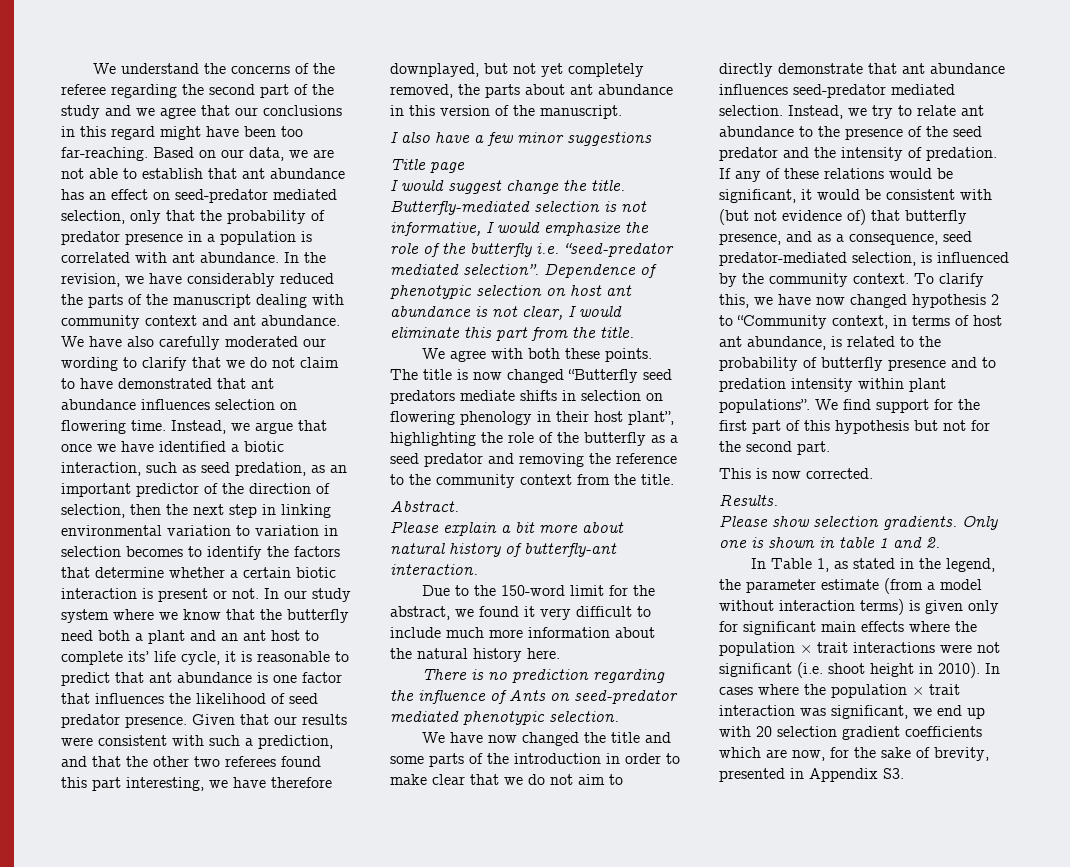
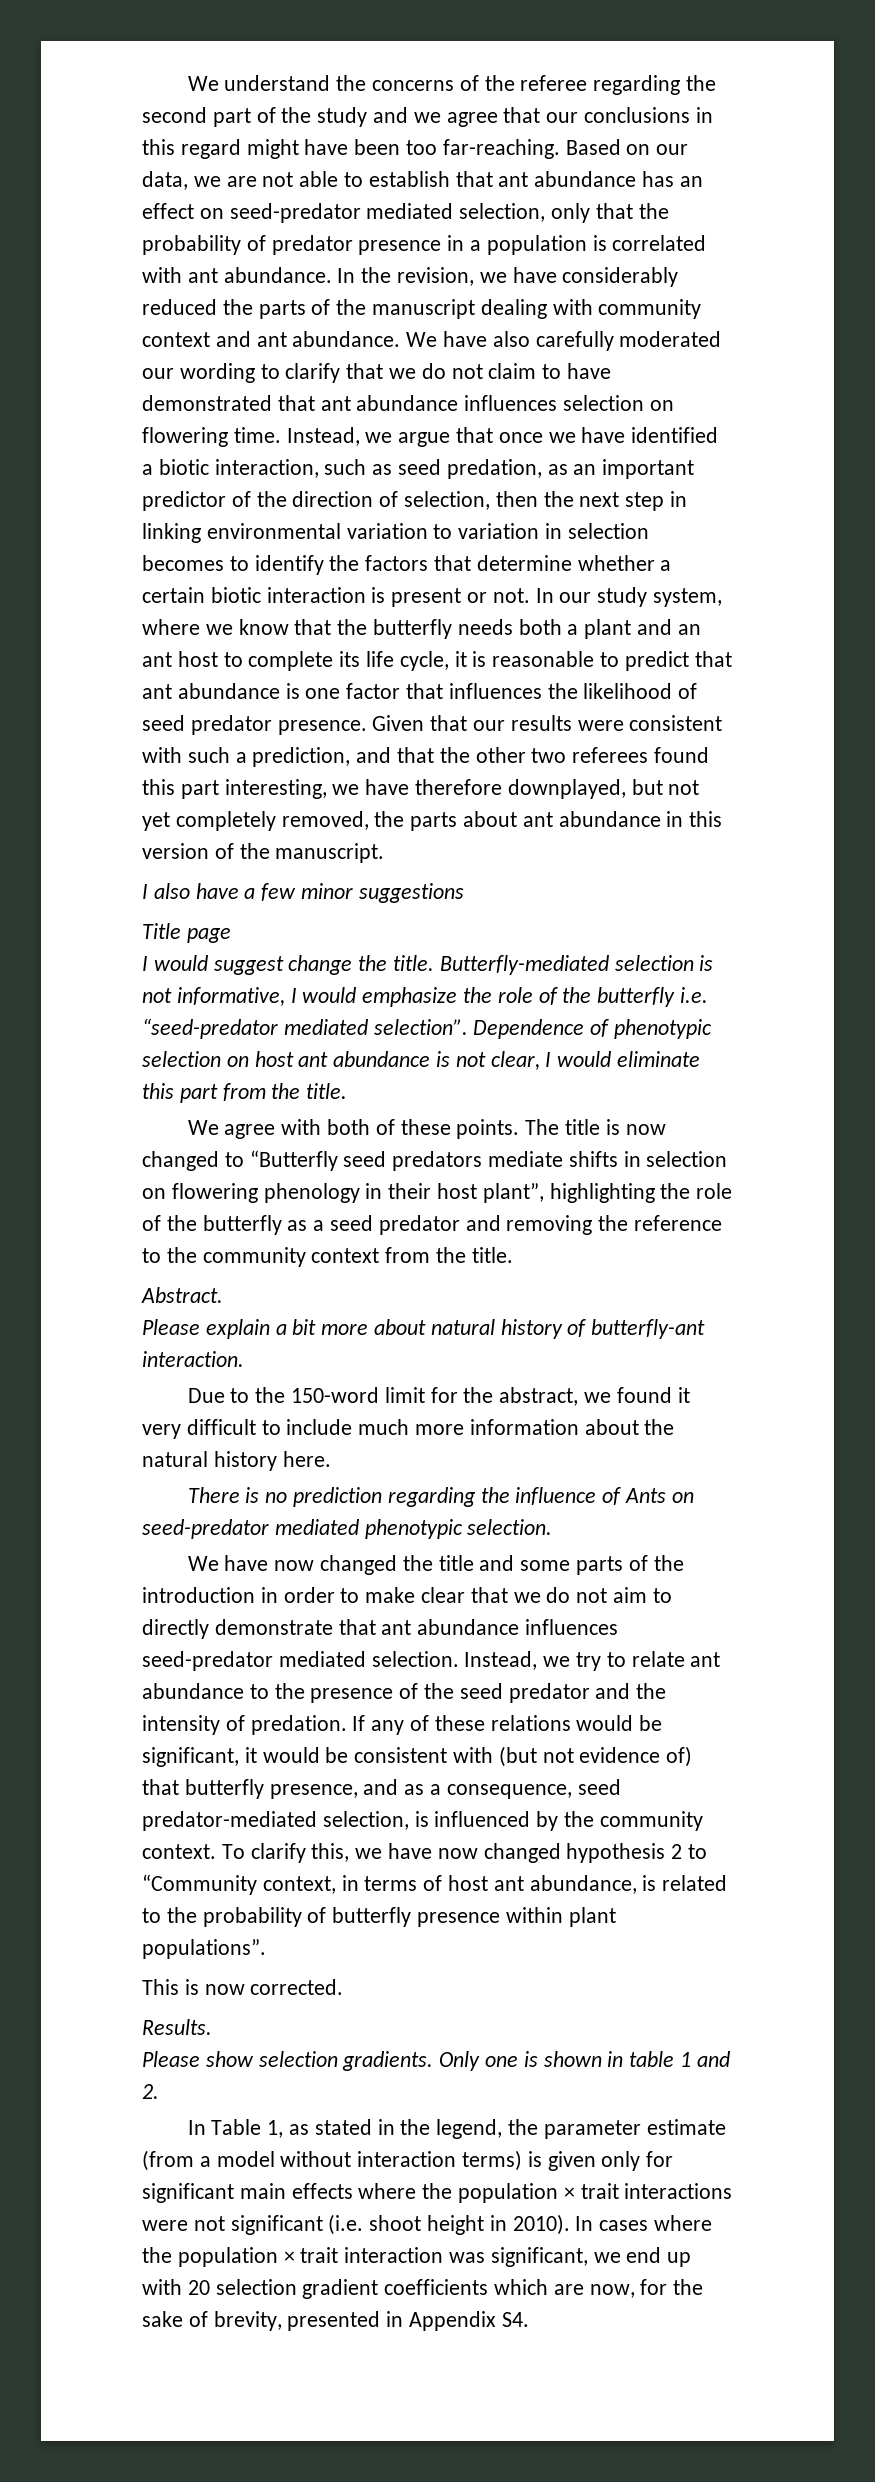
[61,609,109,623] system -> [653,588,723,607] system,
[61,630,93,641] need -> [457,619,513,635] needs
[128,651,149,662] its’ -> [339,651,361,667] its
(560, 353) none -> [375,1119,395,1135] of
(564, 376) none -> [224,1152,244,1167] to
[951,357,996,368] [719,378,853,392] and to predation intensity -> (501, 1919) none
[815,399,980,413] [719,420,990,434] [719,441,830,455] We find support for the first part of this hypothesis but not for the second part. -> (266, 1949) none
[883,768,904,779] S3. -> [501,2312,529,2327] S4.

